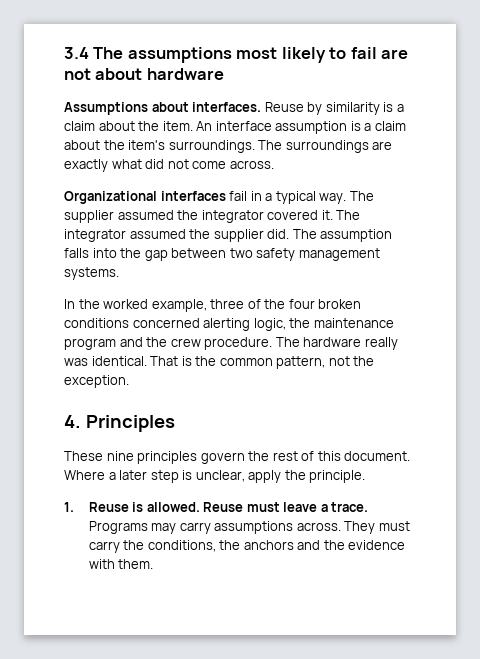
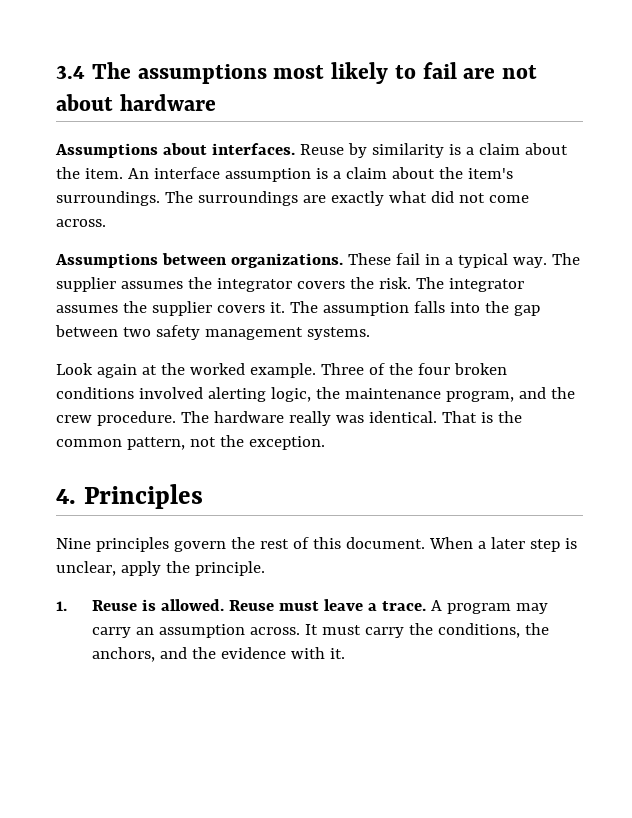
[64,191,226,204] Organizational interfaces -> [55,253,391,268] Assumptions between organizations. These
[117,210,174,220] assumed -> [120,281,183,289] assumes
[267,210,333,220] covered it. -> [296,277,411,289] covers the risk.
[129,229,186,239] assumed -> [56,305,118,313] assumes
[267,229,290,239] did. -> [216,302,285,313] covers it.
[64,299,245,312] In the worked example, three -> [56,363,364,378] Look again at the worked example. Three
[132,318,200,328] concerned -> [138,387,203,399] involved
[64,338,116,350] program -> [445,391,514,402] program,
[64,451,134,461] These nine -> [56,538,91,549] Nine
[64,470,105,480] Where -> [428,537,473,549] When
[88,521,376,534] Programs may carry assumptions across. They -> [431,600,549,614] [92,624,319,638] A program may carry an assumption across. It
[243,540,294,550] anchors -> [92,647,156,662] anchors,
[118,559,154,569] them. -> [330,648,346,659] it.

